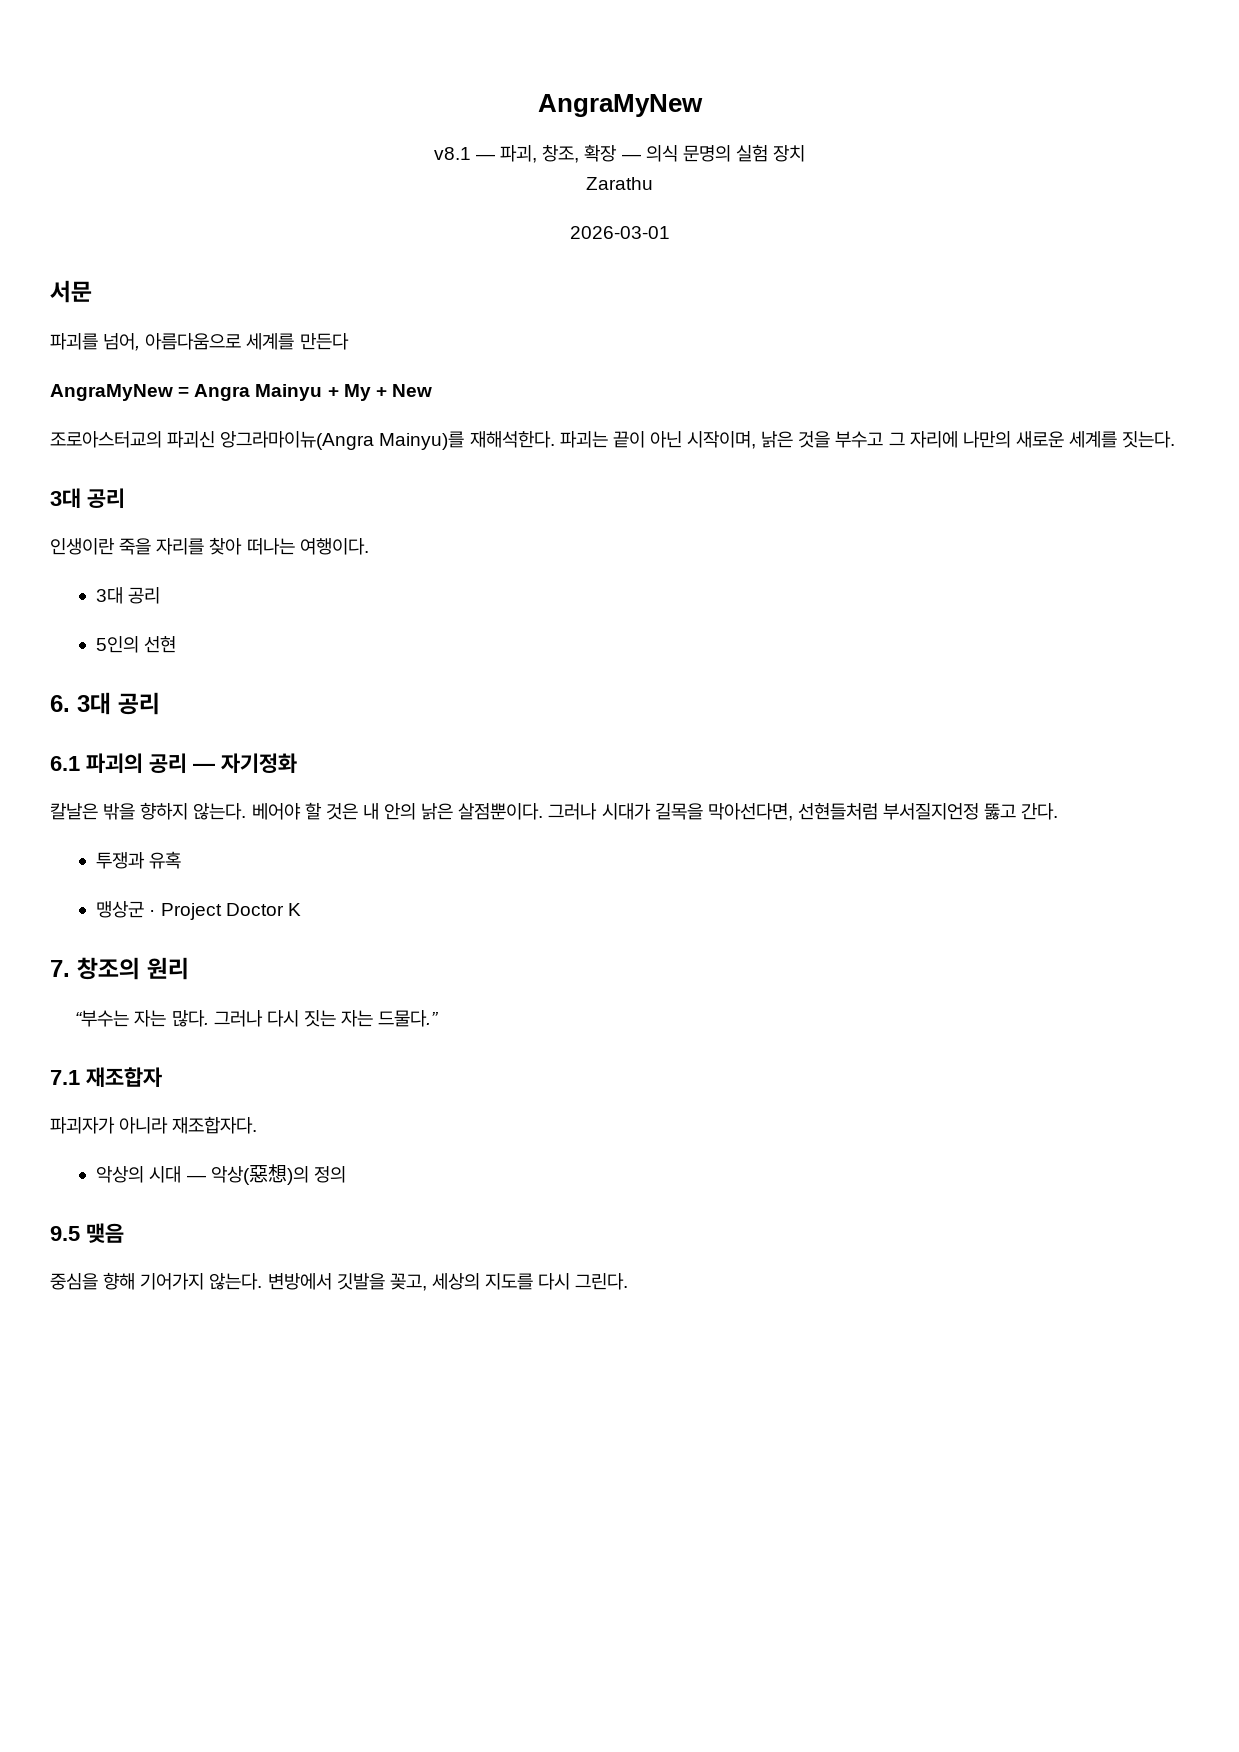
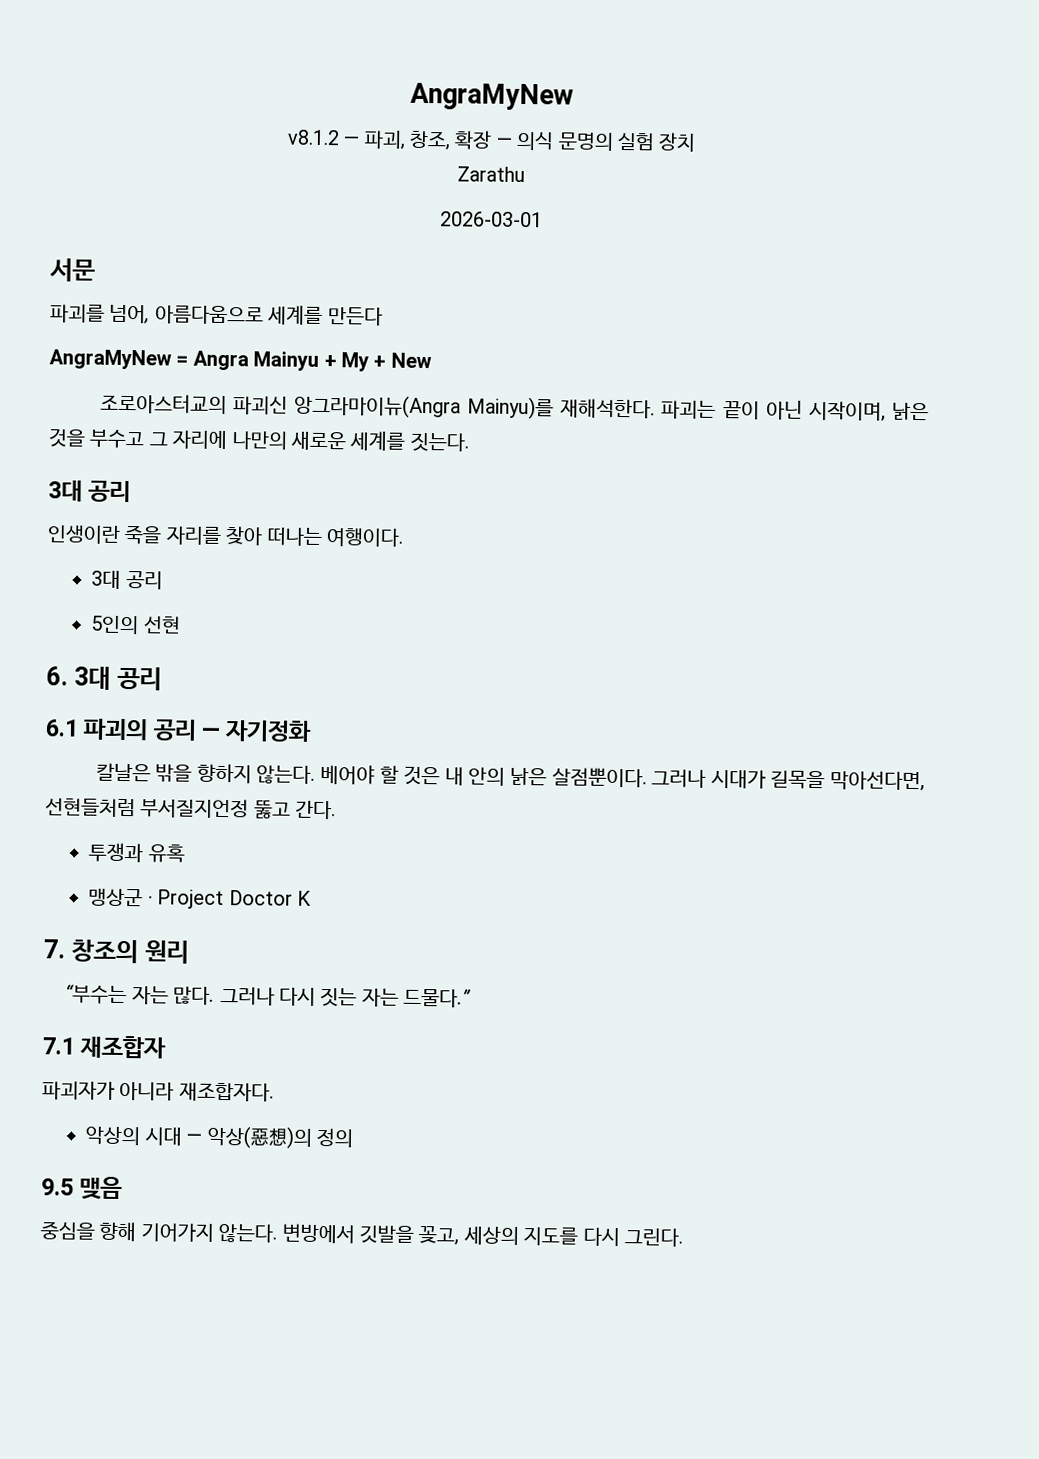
[433,147,471,160] v8.1 -> [286,129,340,146] v8.1.2

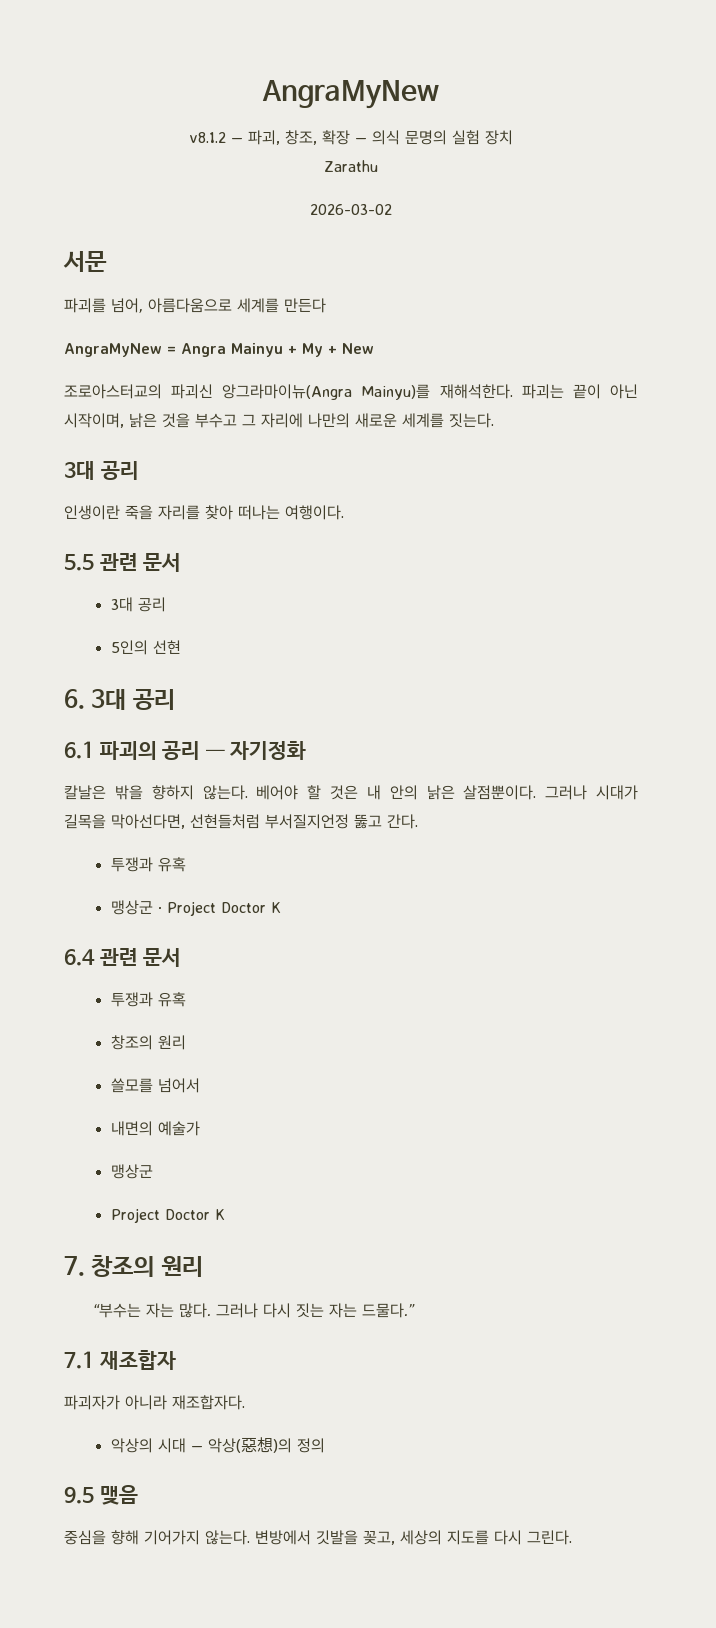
[439,211,543,228] 2026-03-01 -> [310,204,392,215] 2026-03-02
(404, 537) none -> [64,553,182,572] // 5.5 관련 문서
(311, 898) none -> [64,948,182,967] [110,992,186,1007] [110,1035,186,1050] [110,1078,200,1093] [110,1121,200,1136] [110,1164,153,1179] [110,1208,225,1223] // 6.4 관련 문서 // 투쟁과 유혹 // 창조의 원리 // 쓸모를 넘어서 // 내면의 예술가 // 맹상군 // Project Doctor K

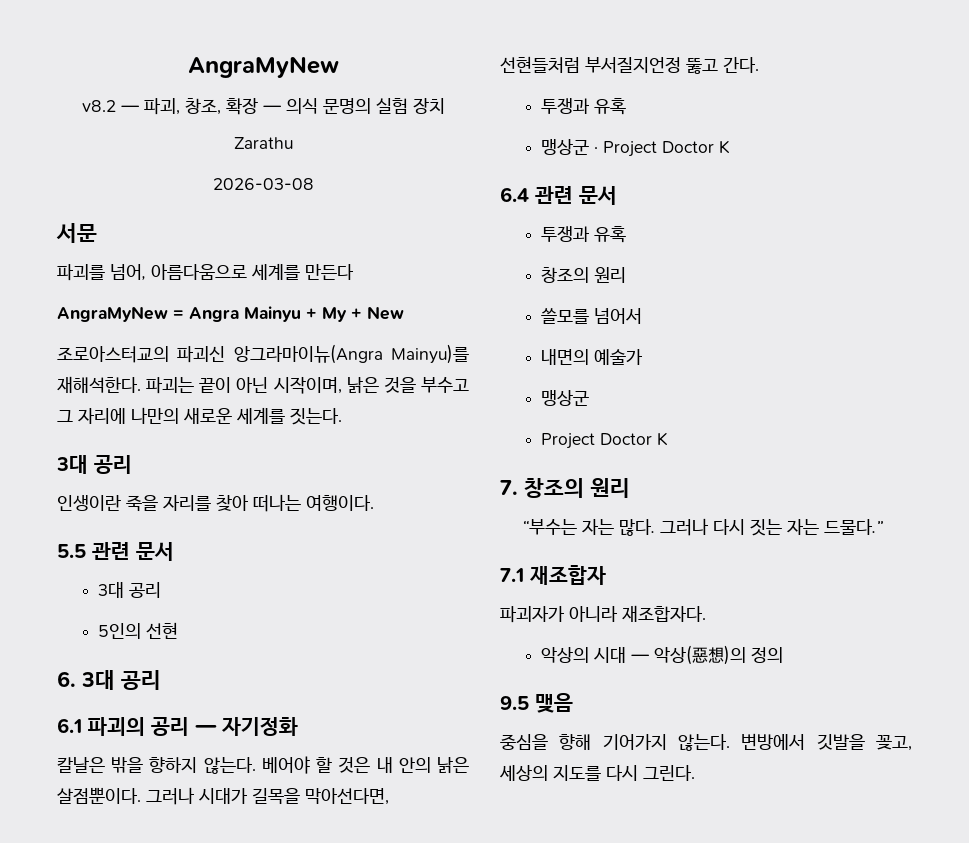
[189,132,226,143] v8.1.2 -> [81,100,116,112] v8.2
[310,204,392,215] 2026-03-02 -> [212,178,314,190] 2026-03-08

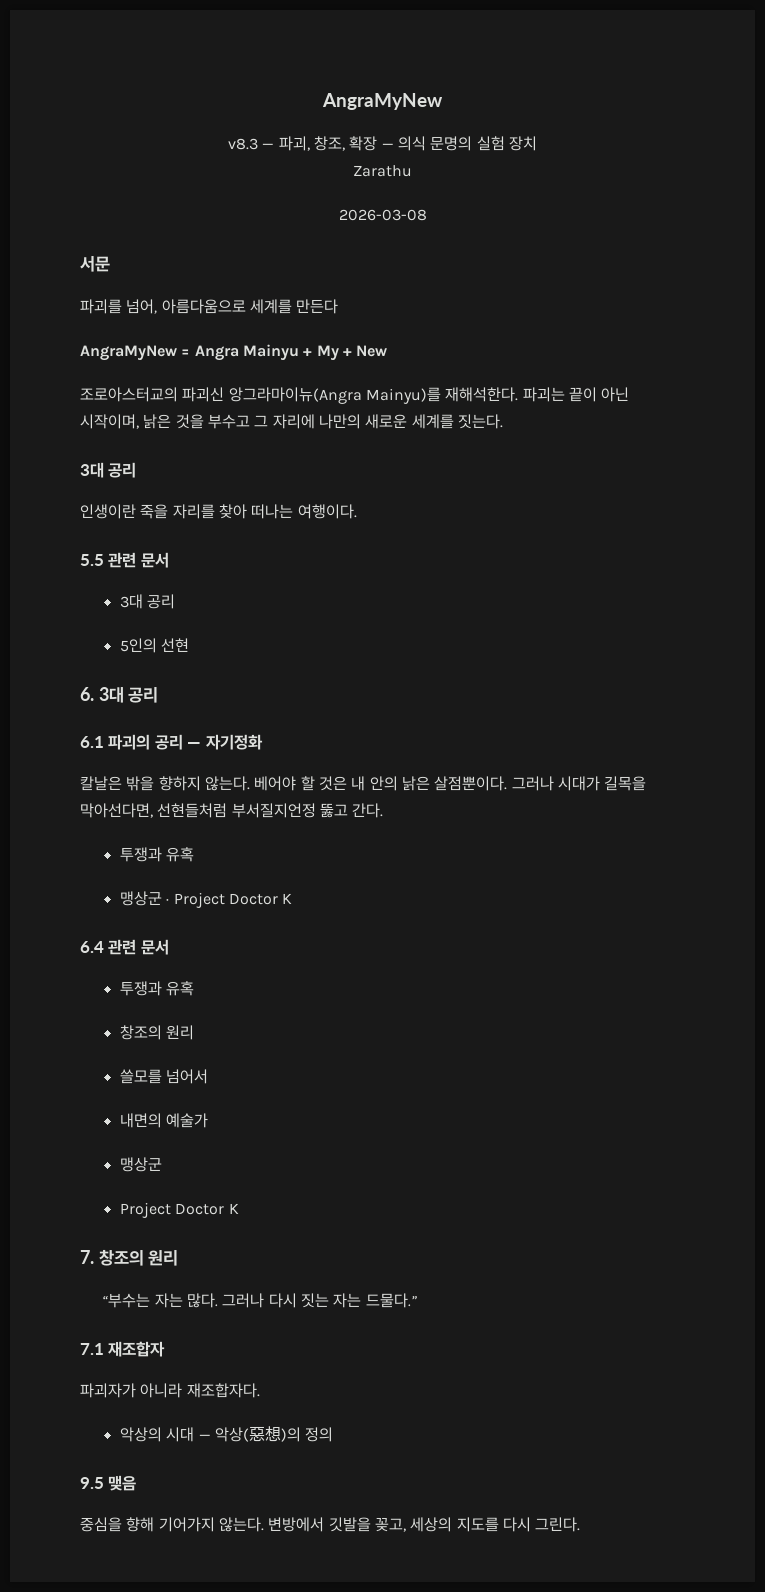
[81,100,116,112] v8.2 -> [228,138,259,150] v8.3

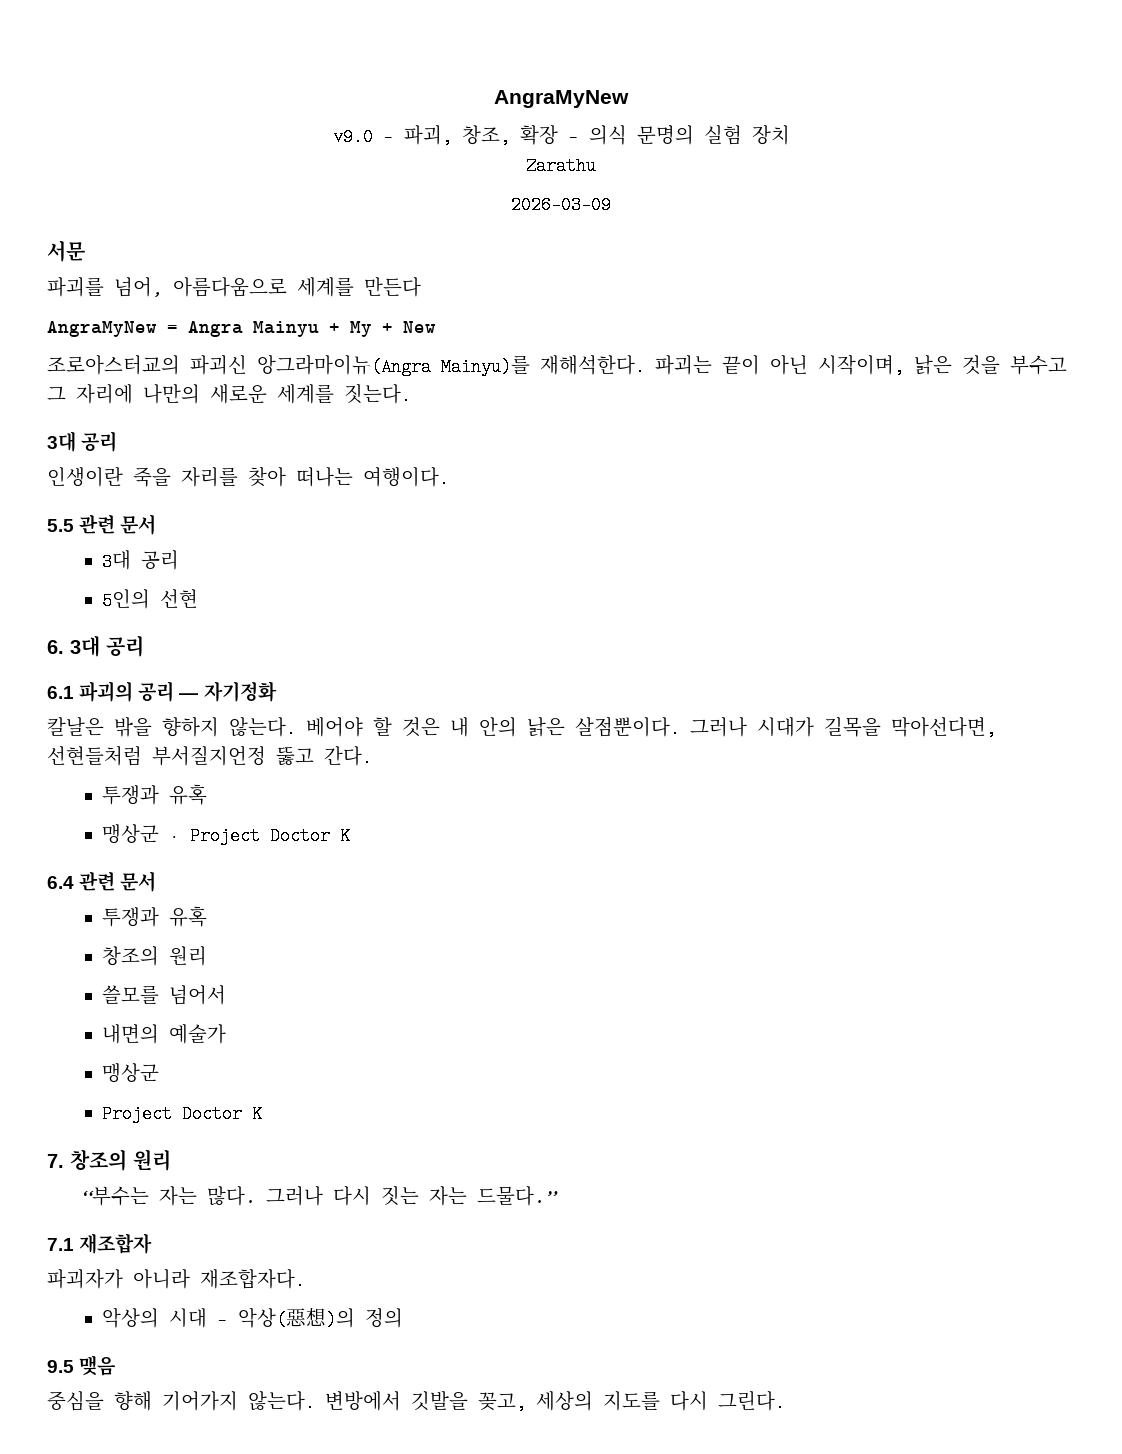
[228,138,259,150] v8.3 -> [332,128,373,146] v9.0
[338,209,427,221] 2026-03-08 -> [511,196,611,214] 2026-03-09

